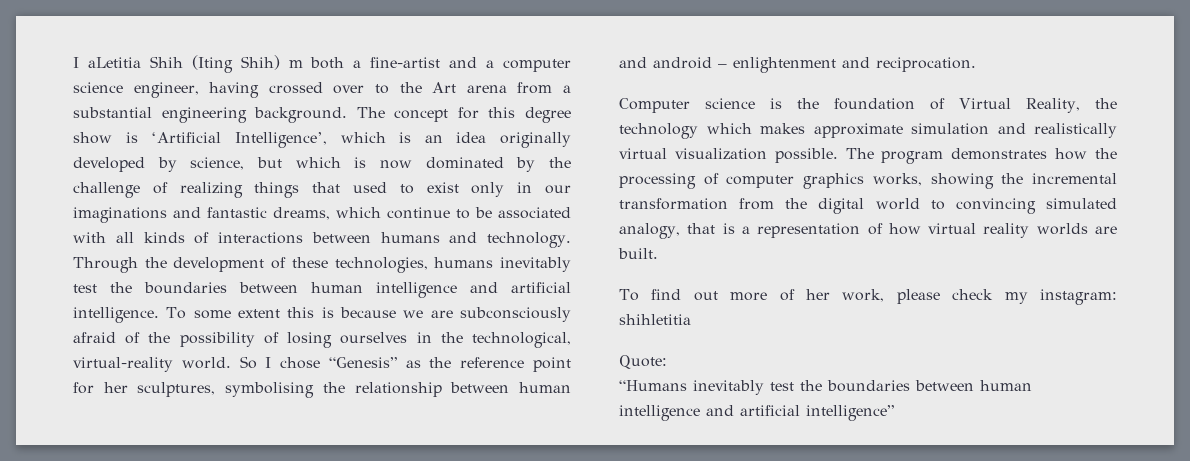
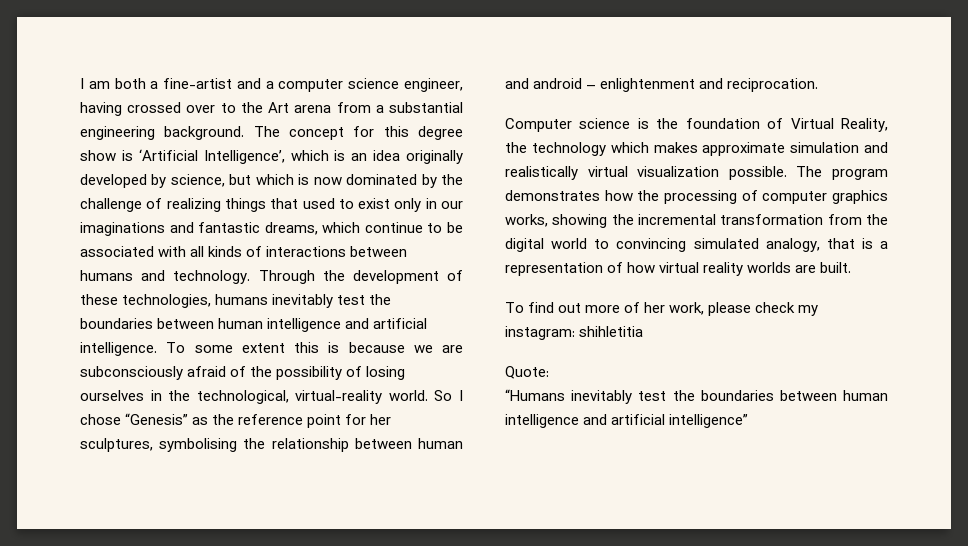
[73,55,303,73] I aLetitia Shih (Iting Shih) m -> [80,78,110,89] I am

